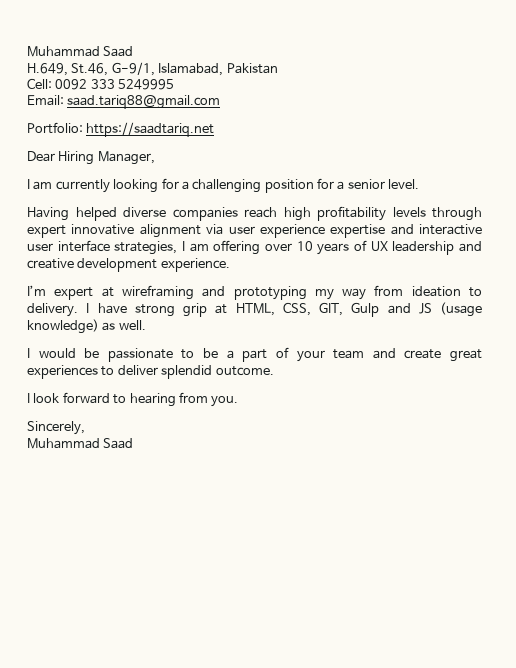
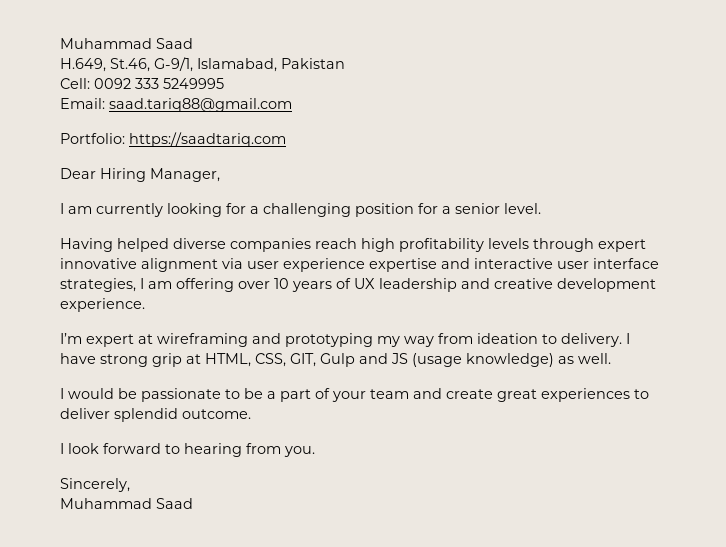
[86,122,215,137] https://saadtariq.net -> [129,132,286,147] https://saadtariq.com

